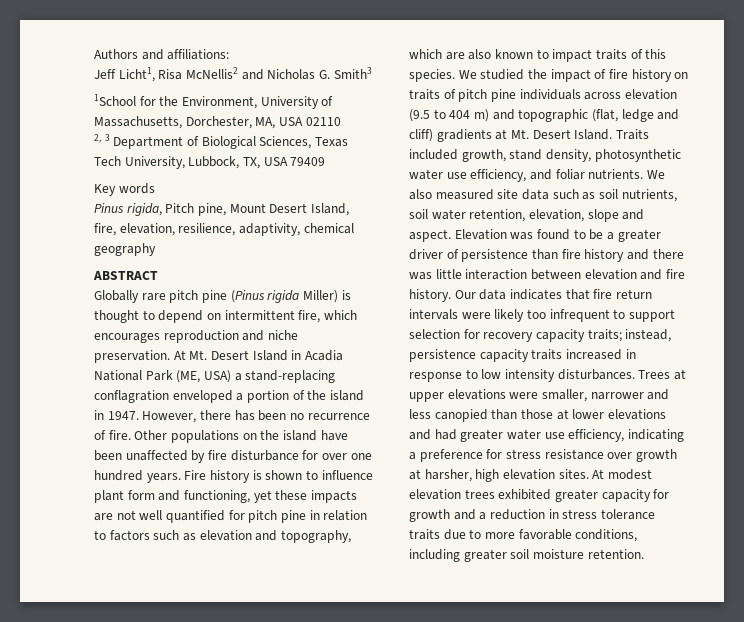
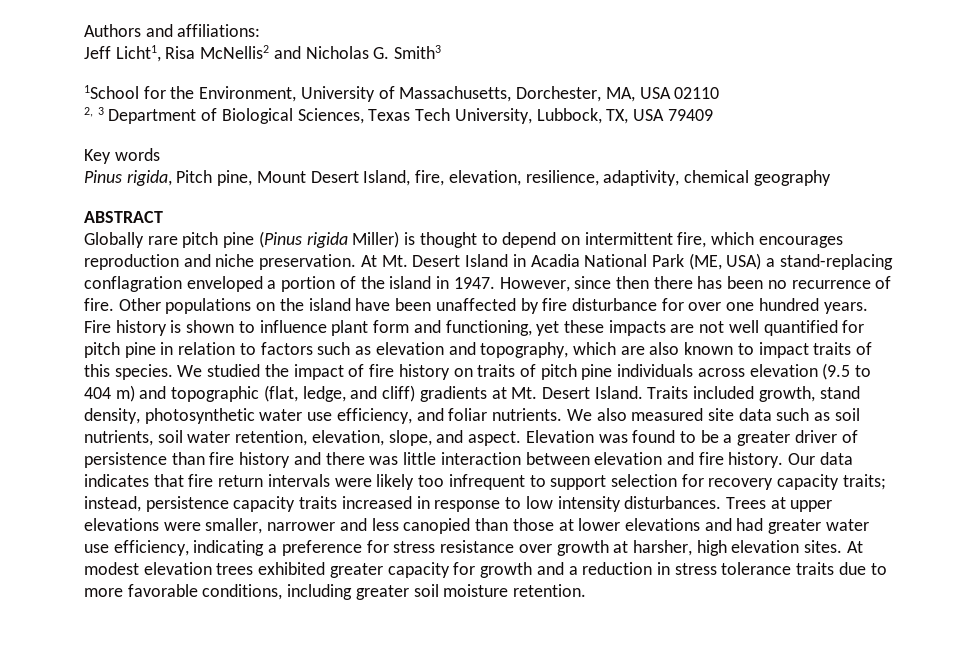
(197, 417) none -> [574,276,649,289] since then
[621,109,654,122] ledge -> [302,386,346,402] ledge,
[587,209,619,222] slope -> [388,430,432,446] slope,

